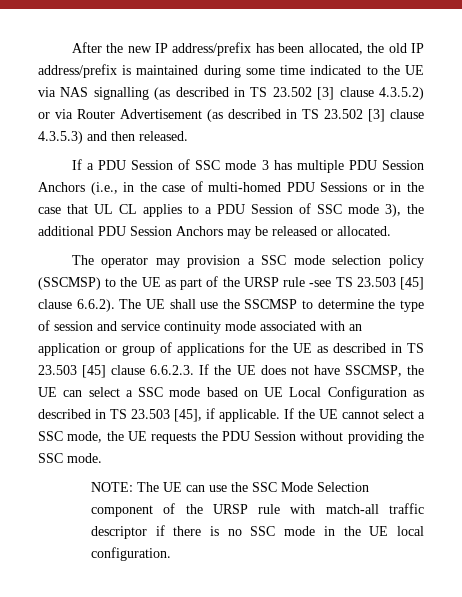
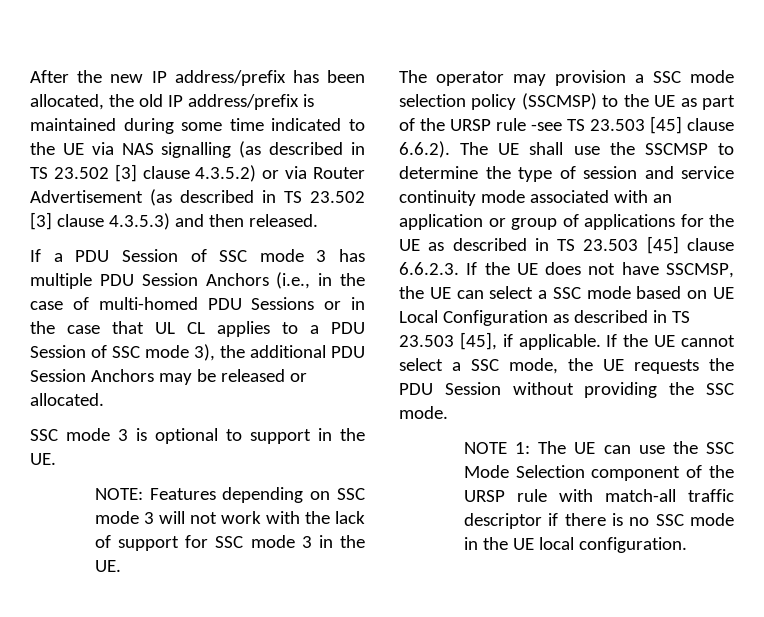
(391, 231) none -> [30,428,365,444] [30,453,56,465] [94,487,365,503] [94,511,365,524] [94,535,365,551] [94,560,121,572] // SSC mode 3 is optional to support in the UE. // NOTE: Features depending on SSC mode 3 will not work with the lack of support for SSC mode 3 in the UE.
[90,482,133,492] NOTE: -> [463,442,531,454] NOTE 1:

